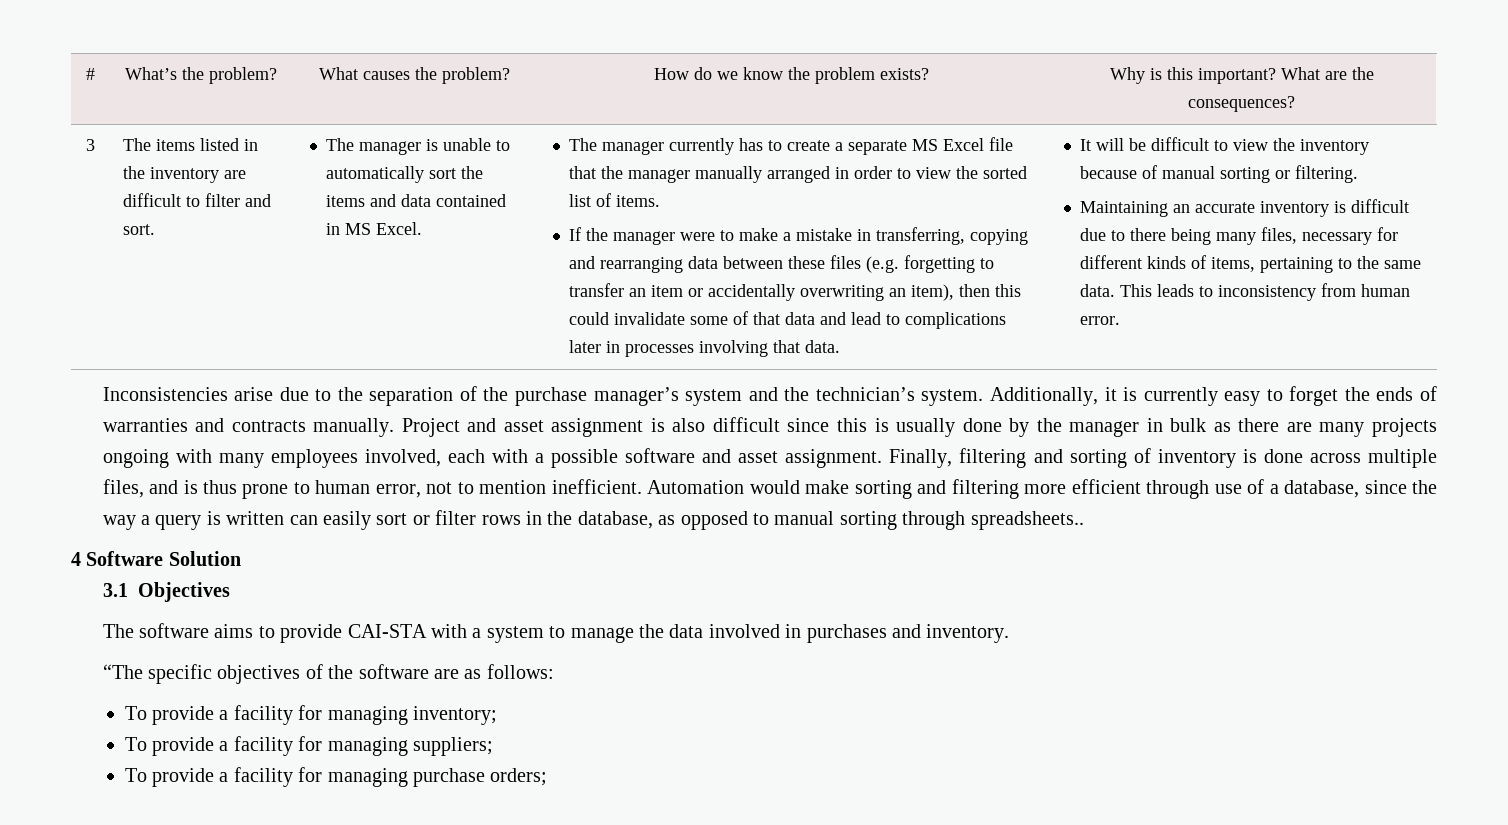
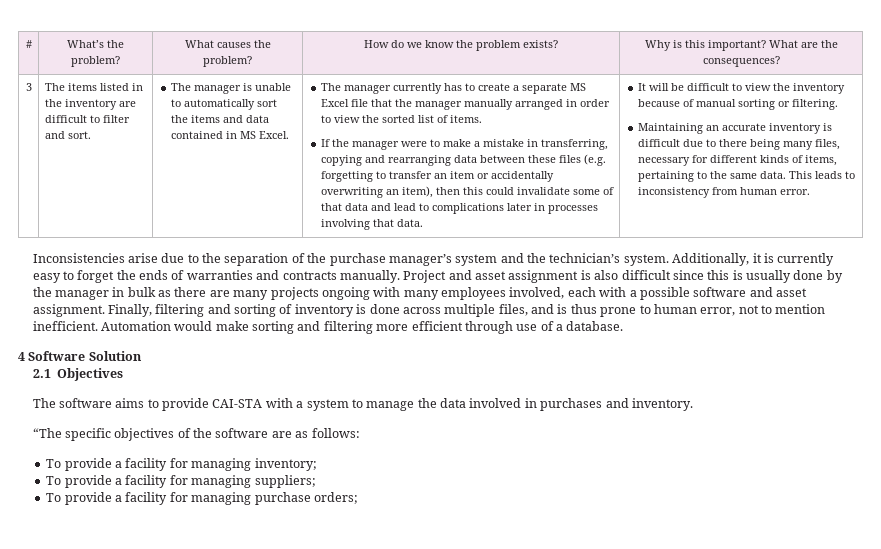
[1284,480,1438,498] [102,510,1084,530] database, since the way a query is written can easily sort or filter rows in the database, as opposed to manual sorting through spreadsheets.. -> [566,321,624,331] database.
[102,583,128,597] 3.1 -> [32,369,51,378] 2.1

